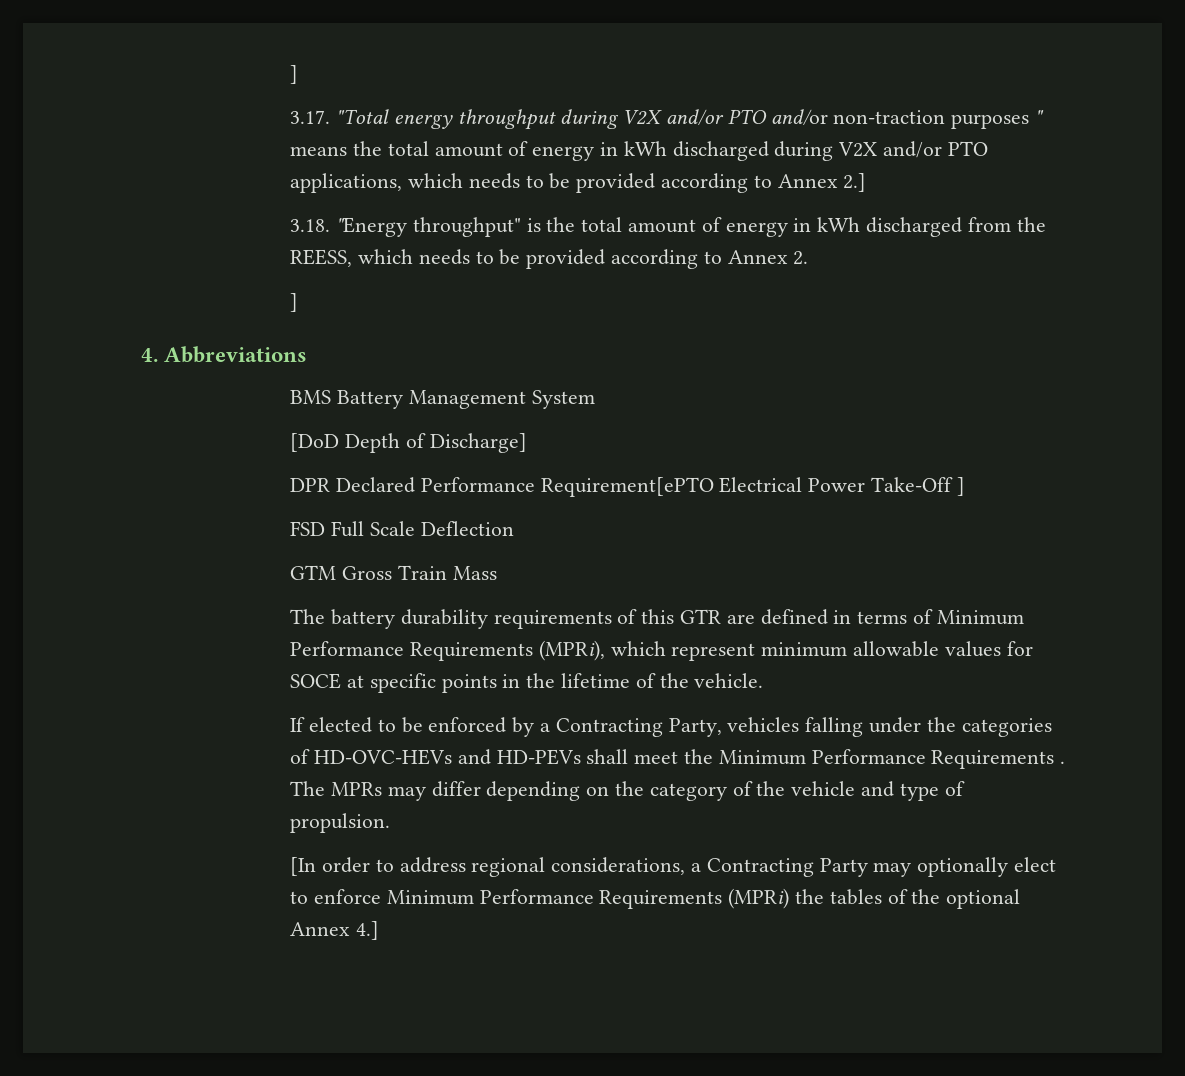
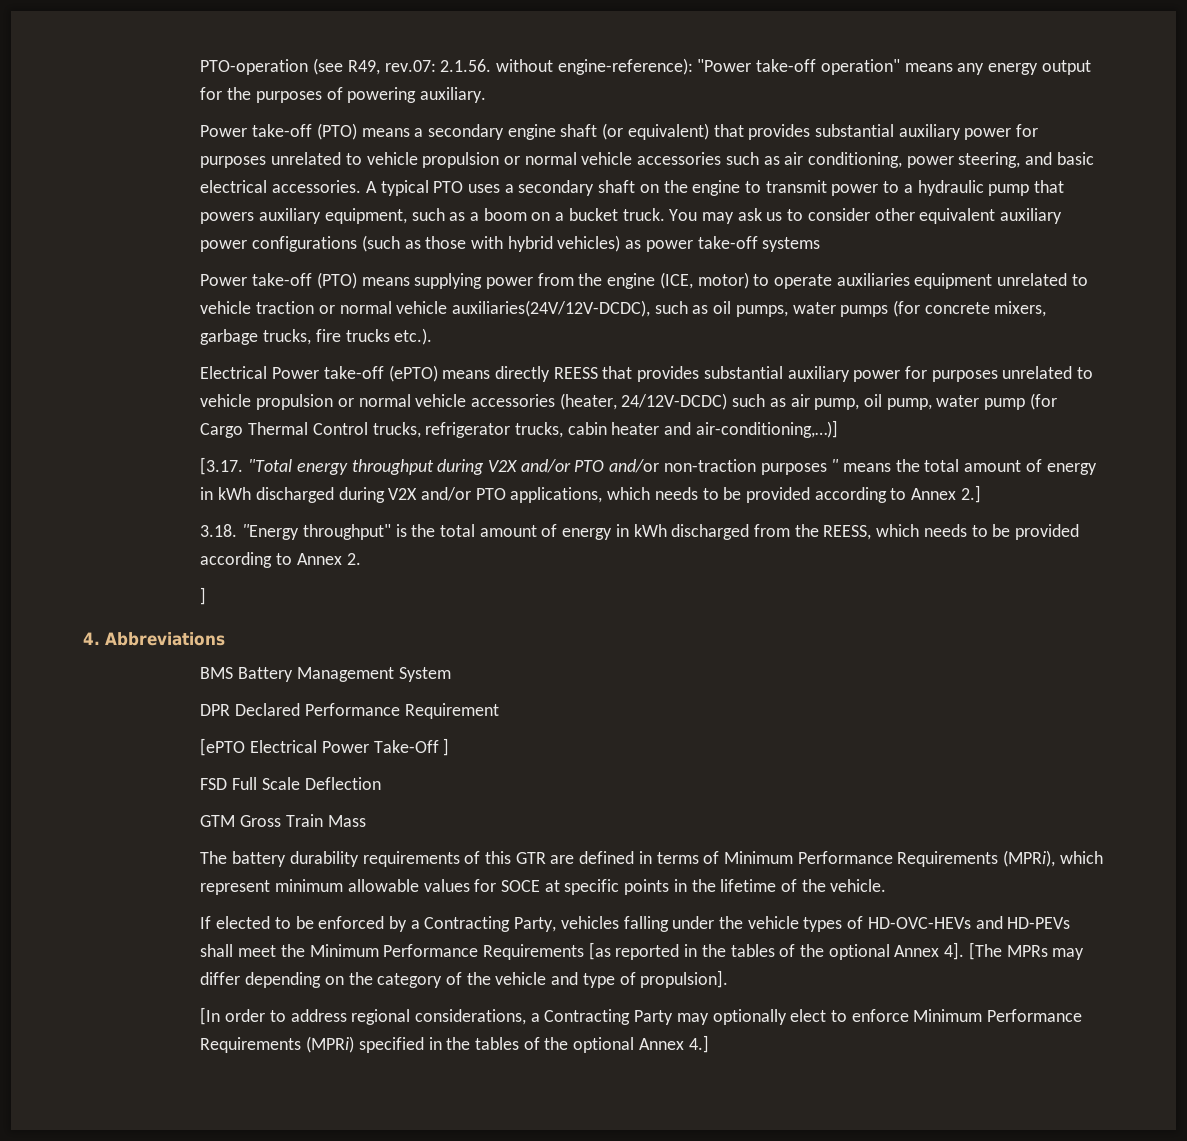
[290,65,299,84] [290,110,331,124] ] // 3.17. -> [200,58,1091,75] [200,87,486,103] [200,123,1039,140] [200,152,1094,168] [200,180,1065,196] [200,208,1063,224] [200,235,821,252] [200,272,1088,289] [200,300,1047,317] [200,328,433,345] [200,365,1094,382] [200,393,1057,410] [200,420,838,438] [200,457,244,475] PTO-operation (see R49, rev.07: 2.1.56. without engine-reference): "Power take-off operation" means any energy output for the purposes of powering auxiliary. // Power take-off (PTO) means a secondary engine shaft (or equivalent) that provides substantial auxiliary power for purposes unrelated to vehicle propulsion or normal vehicle accessories such as air conditioning, power steering, and basic electrical accessories. A typical PTO uses a secondary shaft on the engine to transmit power to a hydraulic pump that powers auxiliary equipment, such as a boom on a bucket truck. You may ask us to consider other equivalent auxiliary power configurations (such as those with hybrid vehicles) as power take-off systems // Power take-off (PTO) means supplying power from the engine (ICE, motor) to operate auxiliaries equipment unrelated to vehicle traction or normal vehicle auxiliaries(24V/12V-DCDC), such as oil pumps, water pumps (for concrete mixers, garbage trucks, fire trucks etc.). // Electrical Power take-off (ePTO) means directly REESS that provides substantial auxiliary power for purposes unrelated to vehicle propulsion or normal vehicle accessories (heater, 24/12V-DCDC) such as air pump, oil pump, water pump (for Cargo Thermal Control trucks, refrigerator trucks, cabin heater and air-conditioning,…)] // [3.17.
[290,433,527,453] // [DoD Depth of Discharge] -> (451, 674) none
[540,477,714,497] Requirement[ePTO -> [404,703,499,719] [200,738,246,756] Requirement // [ePTO
[961,718,1052,737] categories -> [747,916,843,932] vehicle types
[1060,761,1066,764] [290,781,326,796] . The -> [588,942,1002,960] [as reported in the tables of the optional Annex 4]. [The
[290,813,391,833] propulsion. -> [640,970,729,988] propulsion].
(790, 898) none -> [358,1037,442,1053] specified in

